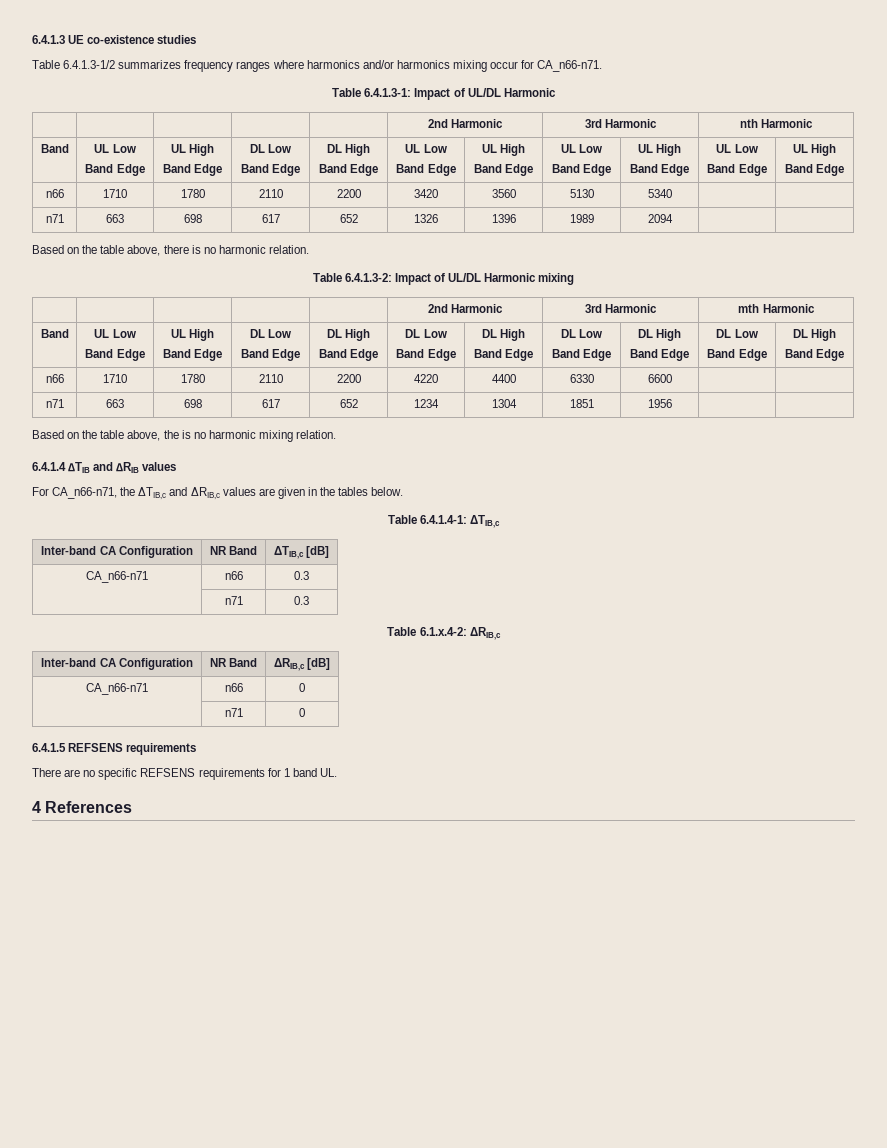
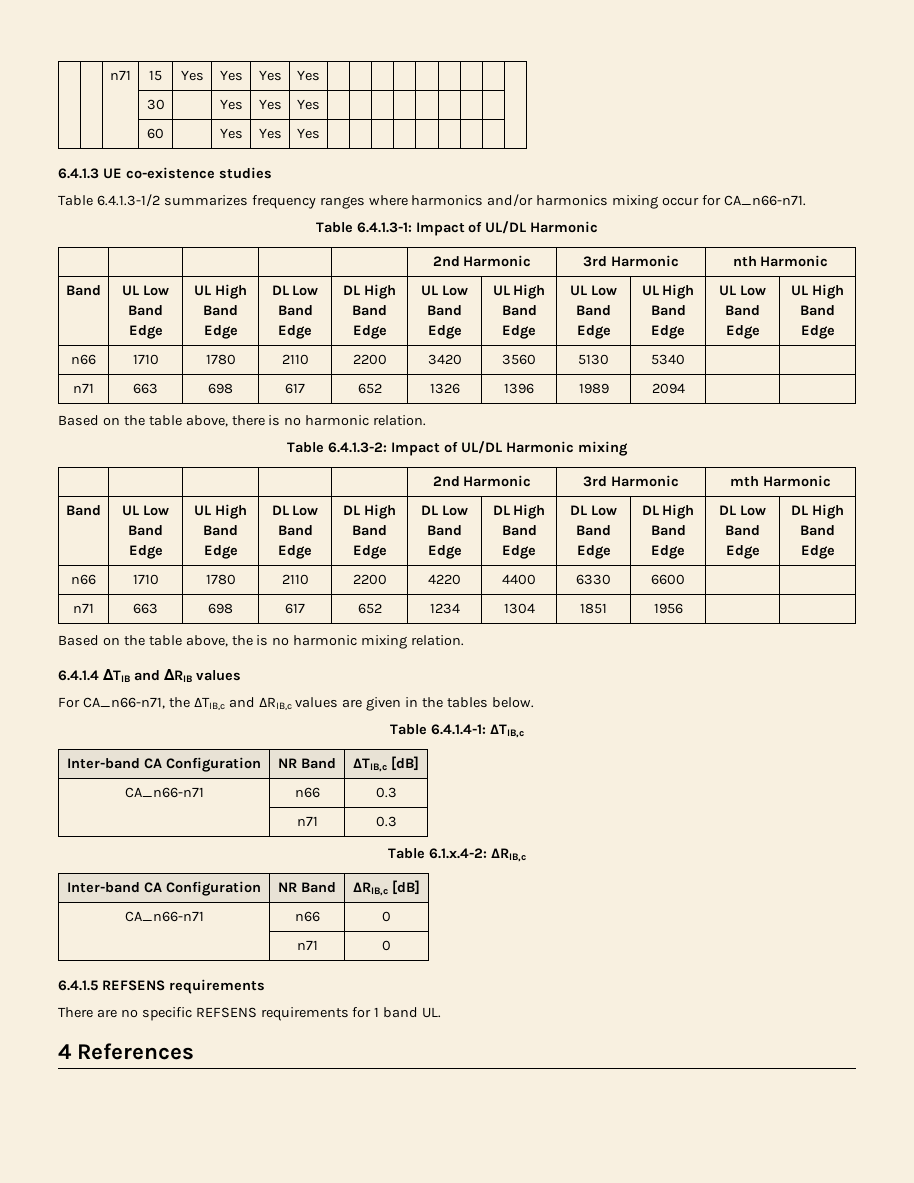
(32, 39) none -> [110,70,131,80] [149,70,162,81] [180,70,204,81] [219,70,243,81] [258,70,282,81] [297,70,320,81] [146,99,165,110] [219,99,243,110] [258,99,282,110] [297,99,320,110] [147,128,164,139] [219,128,243,139] [258,128,282,139] [297,128,320,139] | | n71 | 15 | Yes | Yes | Yes | Yes | | | | | | | | | // | | | 30 | | Yes | Yes | Yes | | | | | | | | | // | | | 60 | | Yes | Yes | Yes | | | | | | | | | //

